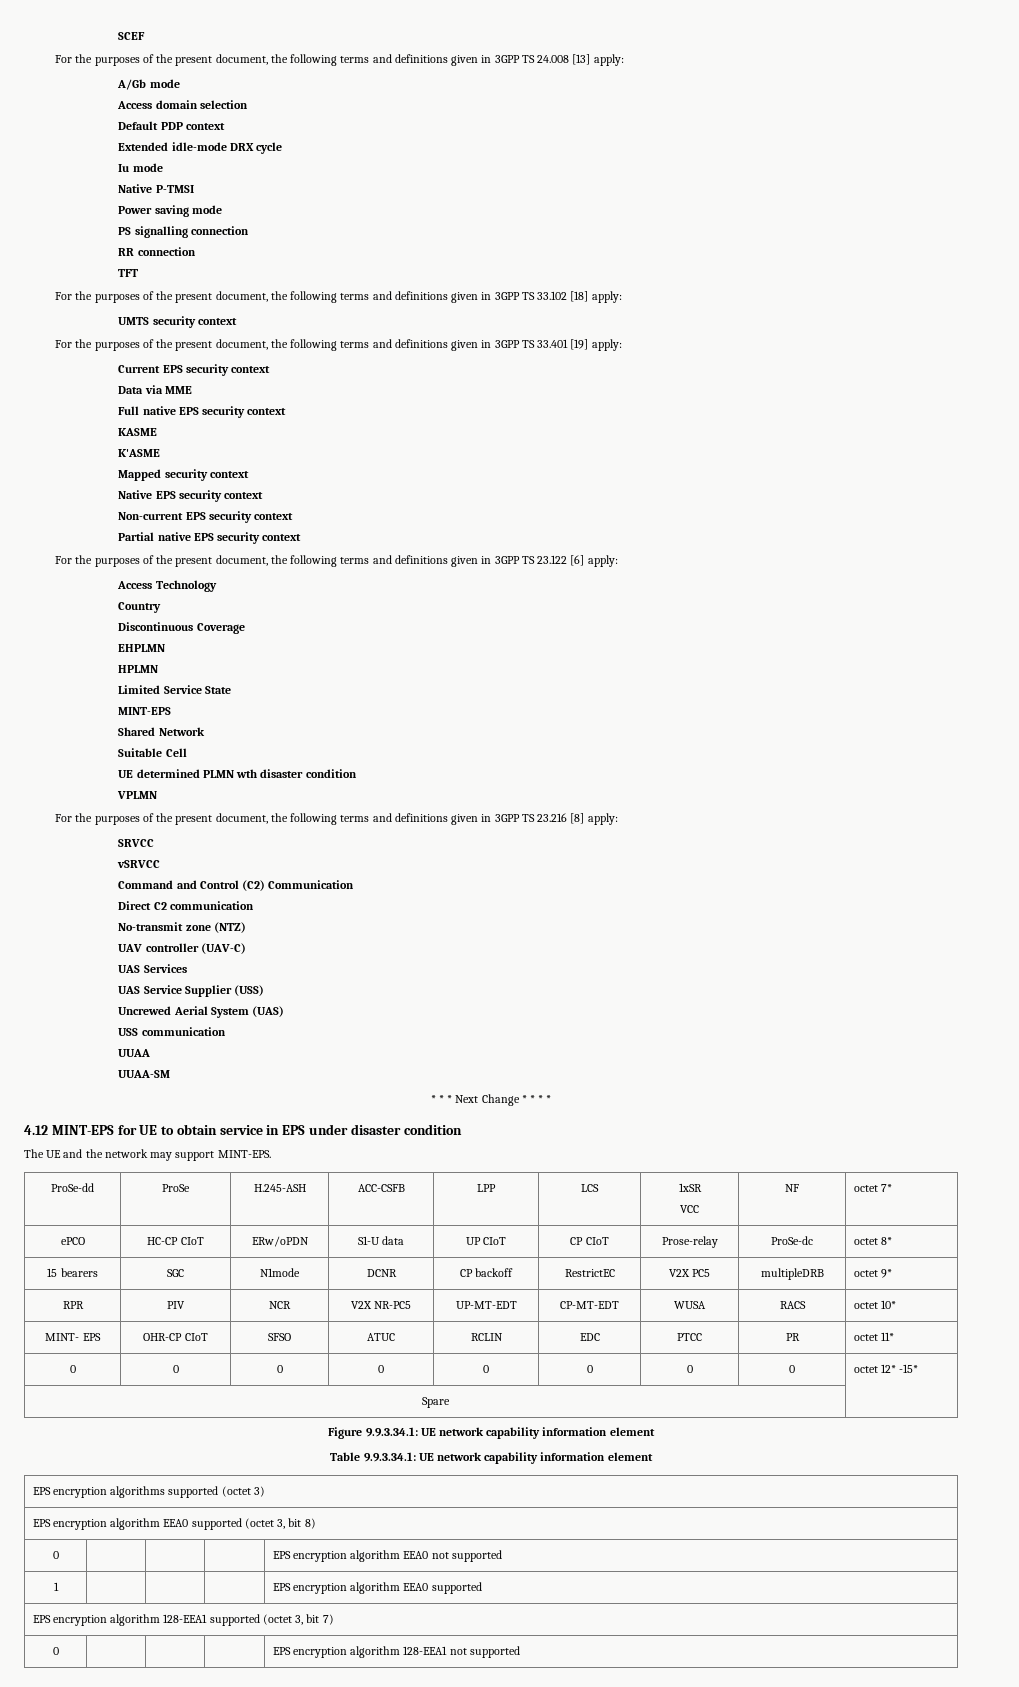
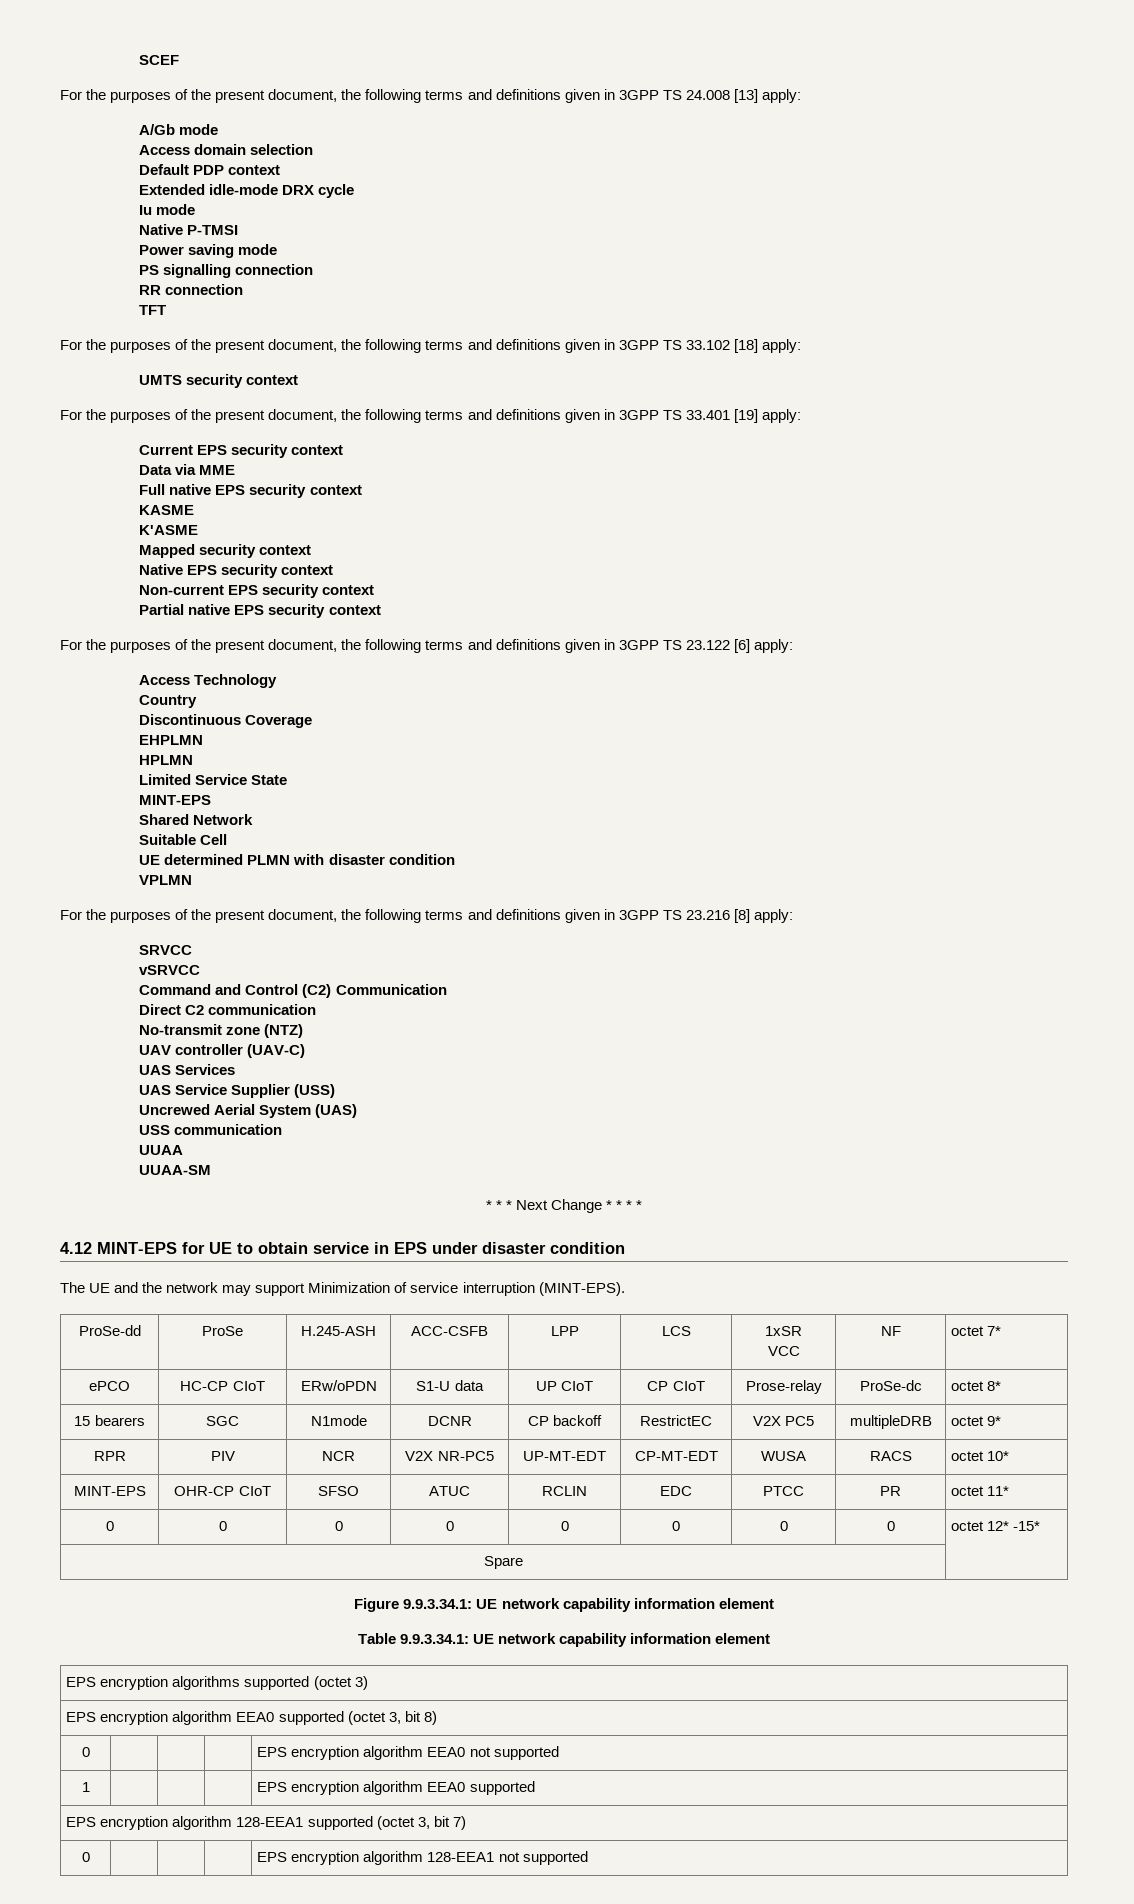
[236,769,258,778] wth -> [293,854,325,865] with
[217,1150,271,1158] MINT-EPS. -> [308,1282,625,1296] Minimization of service interruption (MINT-EPS).
[45,1333,101,1341] MINT- EPS -> [73,1486,146,1496] MINT-EPS

